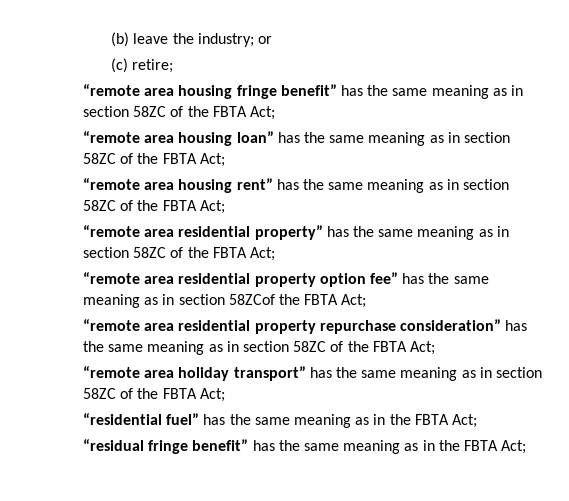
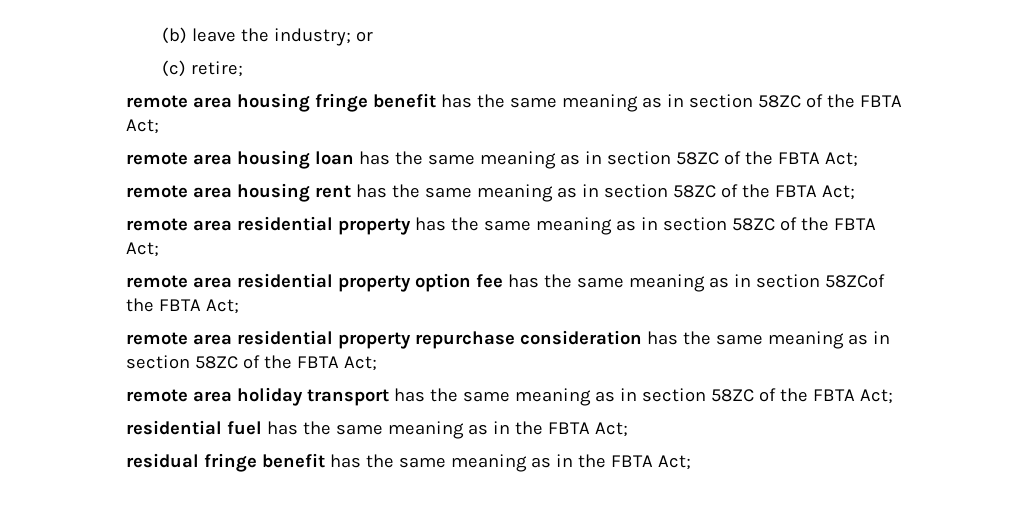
[83,84,141,96] “remote -> [126,95,189,108] remote
[280,84,337,96] benefit” -> [373,93,437,108] benefit
[83,131,274,146] “remote area housing loan” -> [126,150,355,169] remote area housing loan
[83,178,273,193] “remote area housing rent” -> [126,183,352,202] remote area housing rent
[83,225,323,240] “remote area residential property” -> [126,216,412,235] remote area residential property
[83,272,141,284] “remote -> [126,275,189,288] remote
[370,272,399,284] fee” -> [476,274,504,288] fee
[83,319,141,331] “remote -> [126,332,189,345] remote
[400,319,502,331] consideration” -> [520,330,643,345] consideration
[83,366,141,378] “remote -> [126,389,189,402] remote
[233,366,306,381] transport” -> [307,389,390,406] transport
[83,413,200,425] “residential fuel” -> [126,420,263,435] residential fuel
[83,439,249,454] “residual fringe benefit” -> [126,453,326,472] residual fringe benefit

